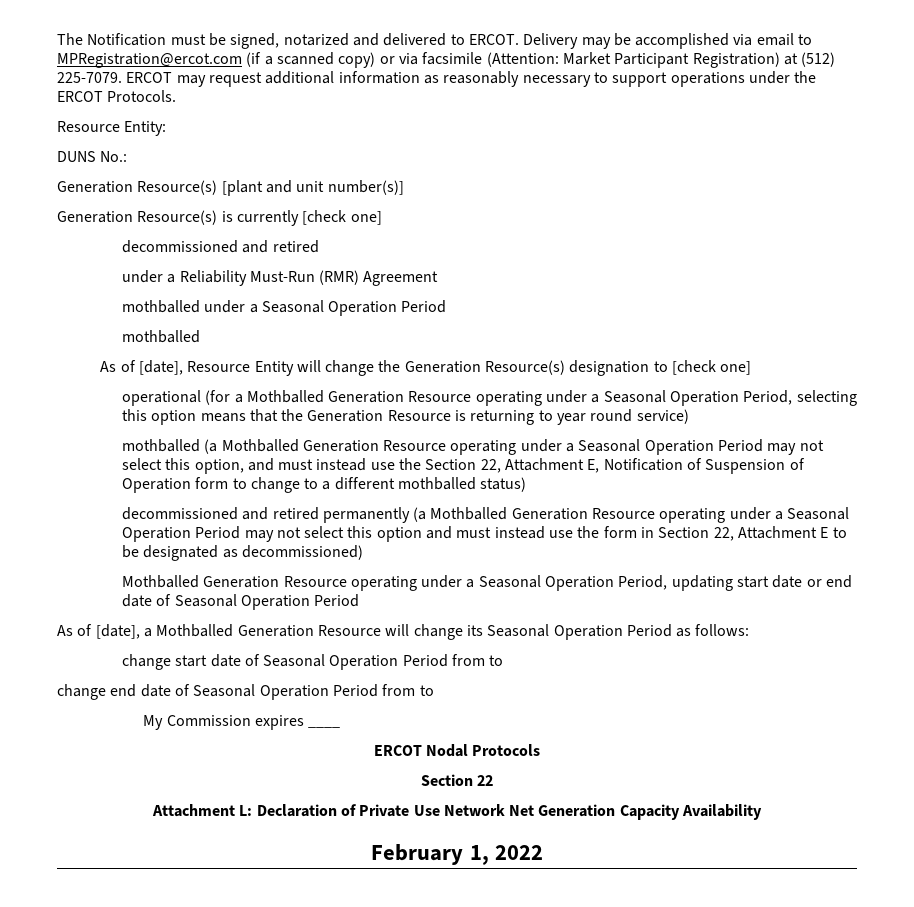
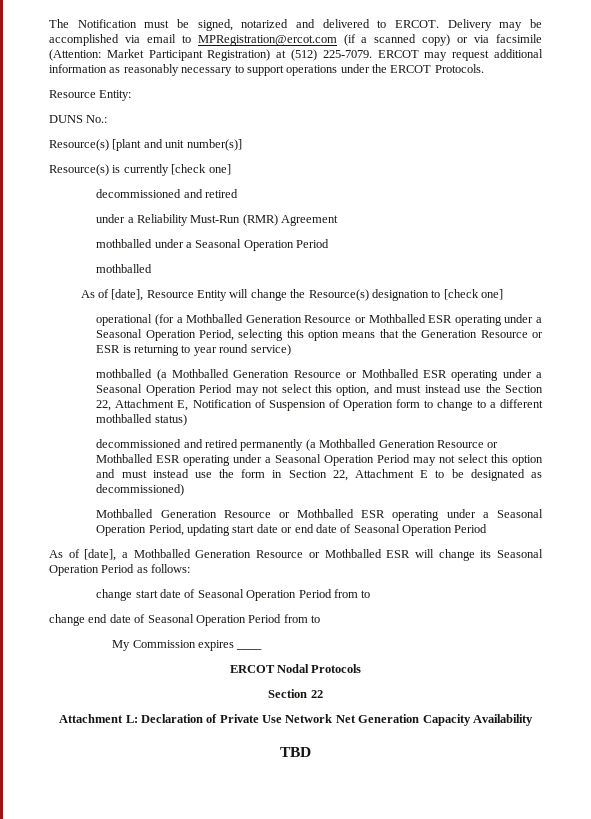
[57,181,133,193] Generation -> (108, 119) none
[57,211,133,223] Generation -> (242, 145) none
[404,361,481,373] Generation -> (306, 293) none
(472, 396) none -> [354,314,453,323] or Mothballed ESR
(451, 415) none -> [531,332,543,338] [96,345,121,353] or ESR
(447, 445) none -> [346,369,447,378] or Mothballed ESR
(656, 513) none -> [487,442,499,448] [96,454,181,463] or Mothballed ESR
(347, 581) none -> [278,509,386,518] or Mothballed ESR
(381, 630) none -> [308,549,411,558] or Mothballed ESR
[371,844,543,865] February 1, 2022 -> [280,747,311,757] TBD

